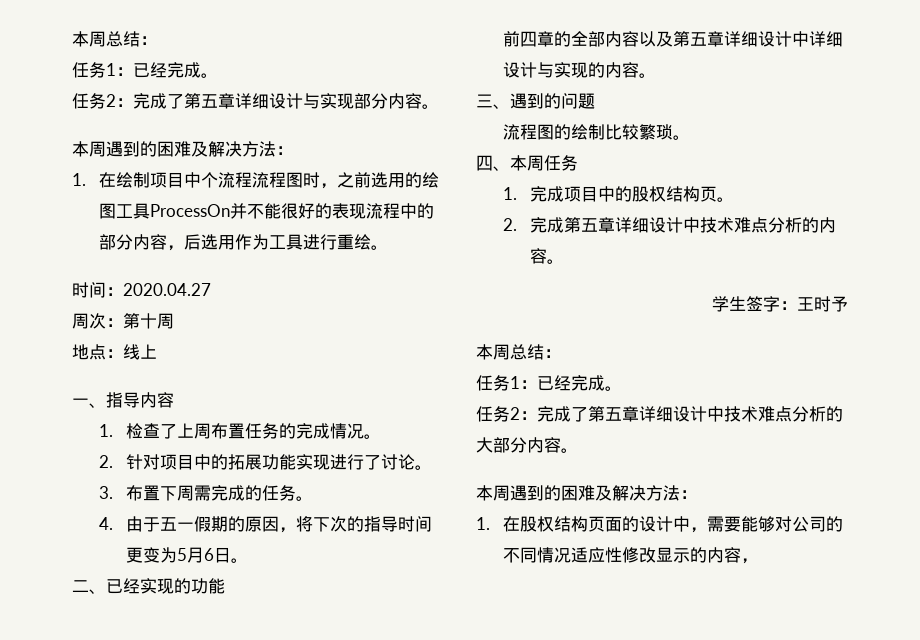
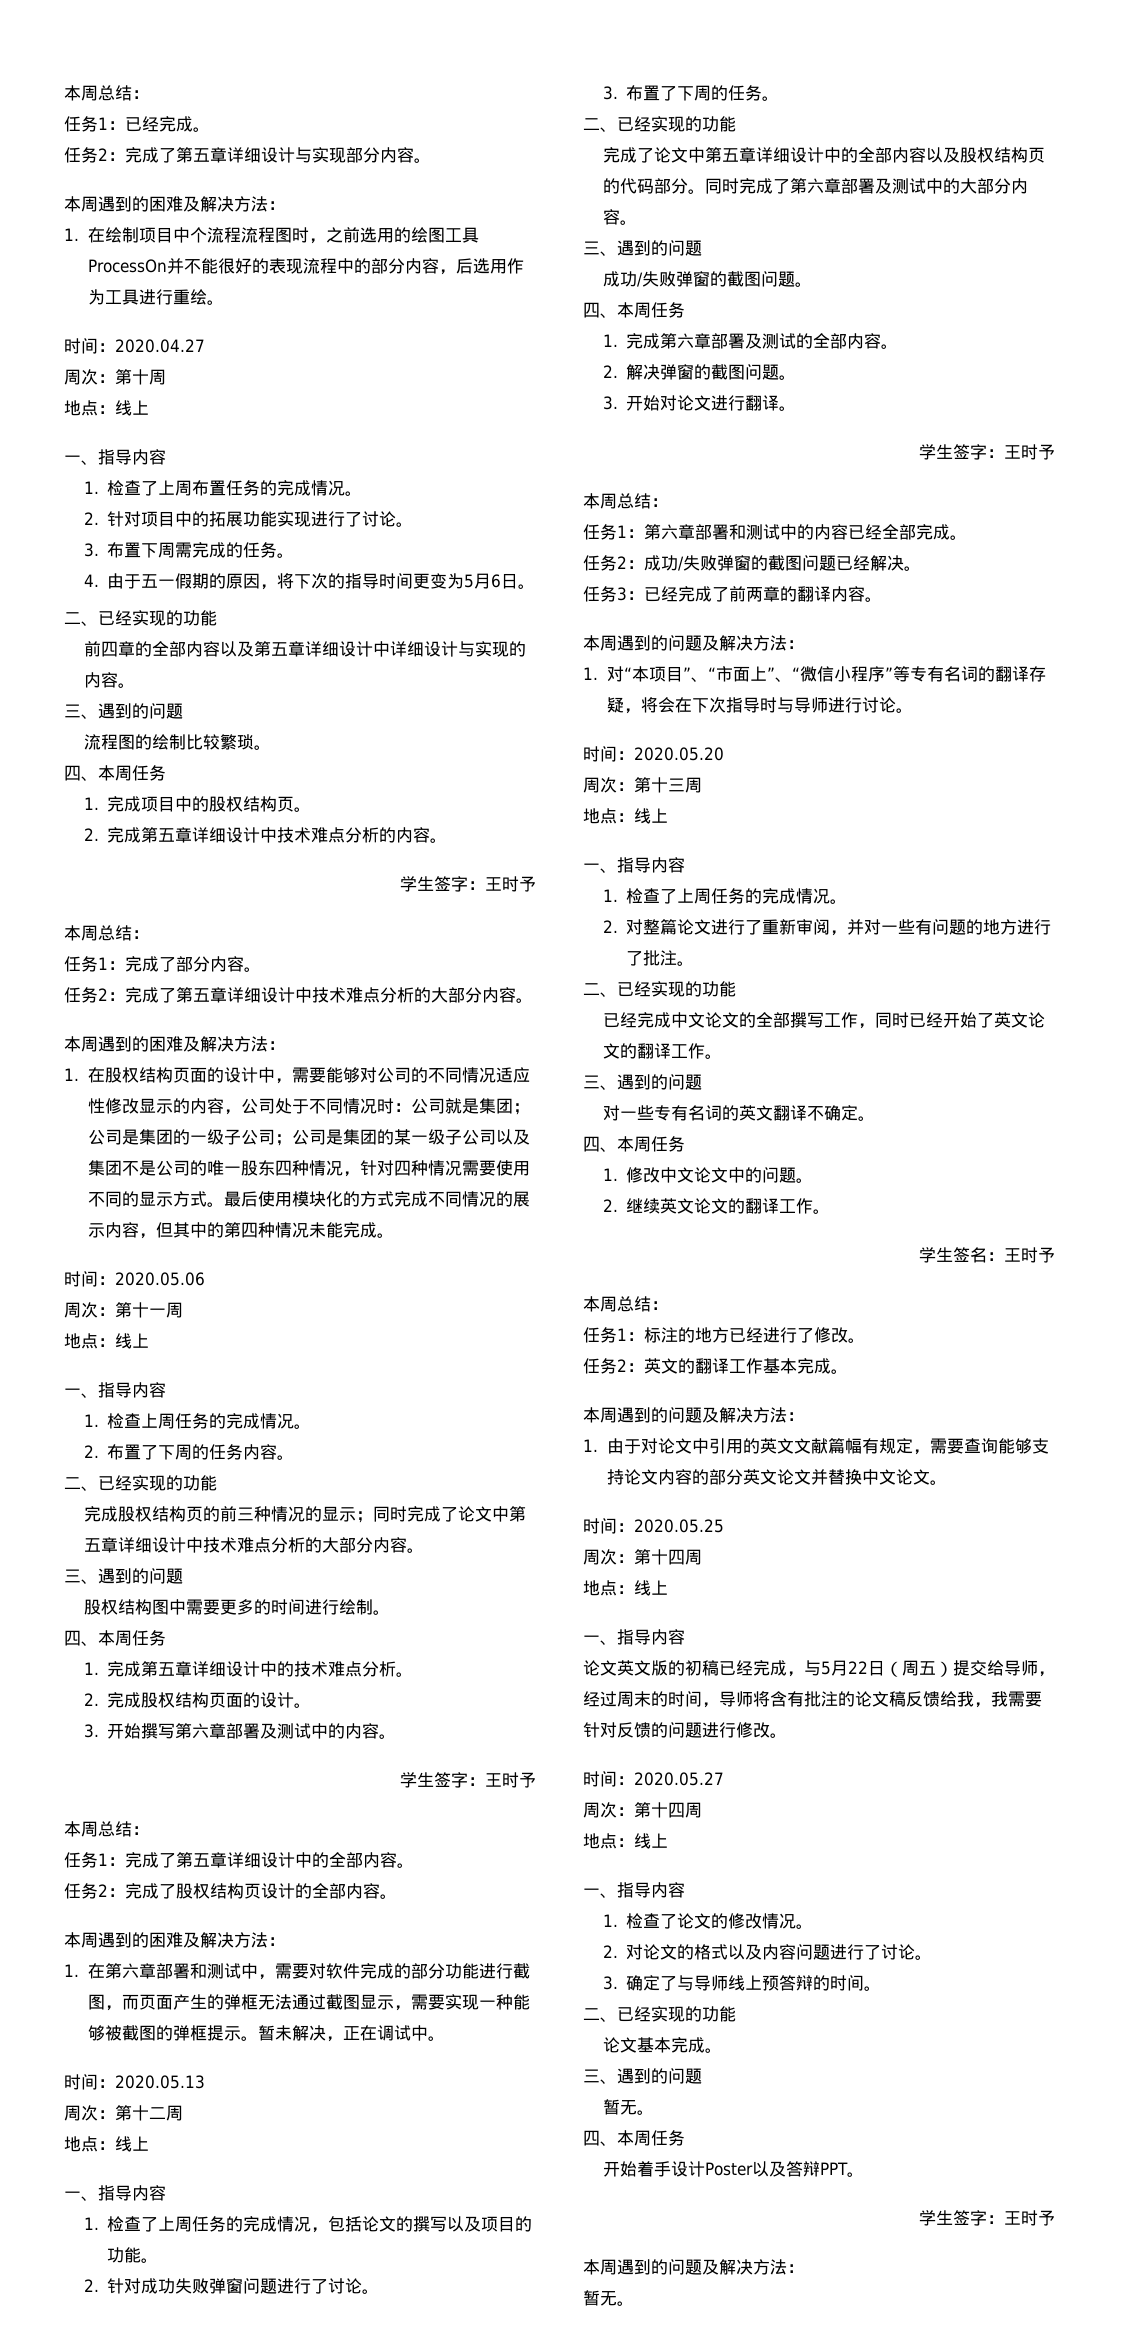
[537,375,605,391] 已经完成 -> [125,956,244,972] 完成了部分内容
(759, 561) none -> [240,1098,530,1115] [87,1129,530,1146] [87,1160,530,1177] [87,1191,530,1207] [87,1222,394,1239] [64,1271,205,1287] [64,1302,183,1318] [64,1333,149,1349] [64,1382,166,1398] [83,1413,312,1429] [83,1444,295,1460] [64,1475,217,1491] [83,1506,526,1523] [83,1537,424,1553] [64,1568,183,1584] [83,1599,390,1615] [64,1630,166,1646] [83,1661,414,1677] [83,1692,312,1708] [83,1723,397,1739] [400,1772,536,1788] [64,1821,149,1837] [64,1852,414,1868] [64,1883,397,1899] [64,1932,285,1948] [64,1963,530,1980] [87,1994,530,2011] [87,2025,445,2042] [64,2074,205,2090] [64,2105,183,2121] [64,2136,149,2152] [64,2185,166,2201] [83,2216,533,2233] [107,2247,159,2263] [83,2278,380,2294] [602,85,780,101] [583,116,736,132] [602,147,1045,163] [602,178,1028,194] [602,209,637,225] [583,240,702,256] [602,271,812,287] [583,302,685,318] [602,333,899,349] [602,364,797,380] [602,395,797,411] [919,444,1055,460] [583,493,668,509] [583,524,967,540] [583,555,921,571] [583,586,882,602] [583,635,804,651] [583,666,1046,682] [606,697,913,714] [583,746,724,762] [583,777,702,793] [583,808,668,824] [583,857,685,873] [602,888,848,904] [602,919,1052,936] [626,950,695,966] [583,981,736,997] [602,1012,1045,1029] [602,1043,722,1059] [583,1074,702,1090] [602,1105,875,1121] [583,1136,685,1152] [602,1167,814,1183] [602,1198,831,1214] [919,1247,1055,1263] [583,1296,668,1312] [583,1327,865,1343] [583,1358,848,1374] [583,1407,804,1423] [583,1438,1049,1455] [606,1469,947,1485] [583,1518,724,1534] [583,1549,702,1565] [583,1580,668,1596] [583,1629,685,1645] [583,1660,1055,1677] [583,1691,1042,1708] [583,1722,787,1738] [583,1771,724,1787] [583,1802,702,1818] [583,1833,668,1849] [583,1882,685,1898] [602,1913,814,1929] [602,1944,933,1960] [602,1975,882,1991] [583,2006,736,2022] [602,2037,722,2053] [583,2068,702,2084] [602,2099,654,2115] [583,2130,685,2146] [602,2161,864,2177] [919,2210,1055,2226] [583,2259,804,2275] [583,2290,634,2306] 公司处于不同情况时：公司就是集团；公司是集团的一级子公司；公司是集团的某一级子公司以及集团不是公司的唯一股东四种情况，针对四种情况需要使用不同的显示方式。最后使用模块化的方式完成不同情况的展示内容，但其中的第四种情况未能完成。 // 时间：2020.05.06 // 周次：第十一周 // 地点：线上 // 一、指导内容 // 1.检查上周任务的完成情况。 // 2.布置了下周的任务内容。 // 二、已经实现的功能 // 完成股权结构页的前三种情况的显示；同时完成了论文中第五章详细设计中技术难点分析的大部分内容。 // 三、遇到的问题 // 股权结构图中需要更多的时间进行绘制。 // 四、本周任务 // 1.完成第五章详细设计中的技术难点分析。 // 2.完成股权结构页面的设计。 // 3.开始撰写第六章部署及测试中的内容。 // 学生签字：王时予 // 本周总结： // 任务1：完成了第五章详细设计中的全部内容。 // 任务2：完成了股权结构页设计的全部内容。 // 本周遇到的困难及解决方法： // 1.在第六章部署和测试中，需要对软件完成的部分功能进行截图，而页面产生的弹框无法通过截图显示，需要实现一种能够被截图的弹框提示。暂未解决，正在调试中。 // 时间：2020.05.13 // 周次：第十二周 // 地点：线上 // 一、指导内容 // 1.检查了上周任务的完成情况，包括论文的撰写以及项目的功能。 // 2.针对成功失败弹窗问题进行了讨论。 // 3.布置了下周的任务。 // 二、已经实现的功能 // 完成了论文中第五章详细设计中的全部内容以及股权结构页的代码部分。同时完成了第六章部署及测试中的大部分内容。 // 三、遇到的问题 // 成功/失败弹窗的截图问题。 // 四、本周任务 // 1.完成第六章部署及测试的全部内容。 // 2.解决弹窗的截图问题。 // 3.开始对论文进行翻译。 // 学生签字：王时予 // 本周总结： // 任务1：第六章部署和测试中的内容已经全部完成。 // 任务2：成功/失败弹窗的截图问题已经解决。 // 任务3：已经完成了前两章的翻译内容。 // 本周遇到的问题及解决方法： // 1.对“本项目”、“市面上”、“微信小程序”等专有名词的翻译存疑，将会在下次指导时与导师进行讨论。 // 时间：2020.05.20 // 周次：第十三周 // 地点：线上 // 一、指导内容 // 1.检查了上周任务的完成情况。 // 2.对整篇论文进行了重新审阅，并对一些有问题的地方进行了批注。 // 二、已经实现的功能 // 已经完成中文论文的全部撰写工作，同时已经开始了英文论文的翻译工作。 // 三、遇到的问题 // 对一些专有名词的英文翻译不确定。 // 四、本周任务 // 1.修改中文论文中的问题。 // 2.继续英文论文的翻译工作。 // 学生签名：王时予 // 本周总结： // 任务1：标注的地方已经进行了修改。 // 任务2：英文的翻译工作基本完成。 // 本周遇到的问题及解决方法： // 1.由于对论文中引用的英文文献篇幅有规定，需要查询能够支持论文内容的部分英文论文并替换中文论文。 // 时间：2020.05.25 // 周次：第十四周 // 地点：线上 // 一、指导内容 // 论文英文版的初稿已经完成，与5月22日（周五）提交给导师，经过周末的时间，导师将含有批注的论文稿反馈给我，我需要针对反馈的问题进行修改。 // 时间：2020.05.27 // 周次：第十四周 // 地点：线上 // 一、指导内容 // 1.检查了论文的修改情况。 // 2.对论文的格式以及内容问题进行了讨论。 // 3.确定了与导师线上预答辩的时间。 // 二、已经实现的功能 // 论文基本完成。 // 三、遇到的问题 // 暂无。 // 四、本周任务 // 开始着手设计Poster以及答辩PPT。 // 学生签字：王时予 // 本周遇到的问题及解决方法： // 暂无。

